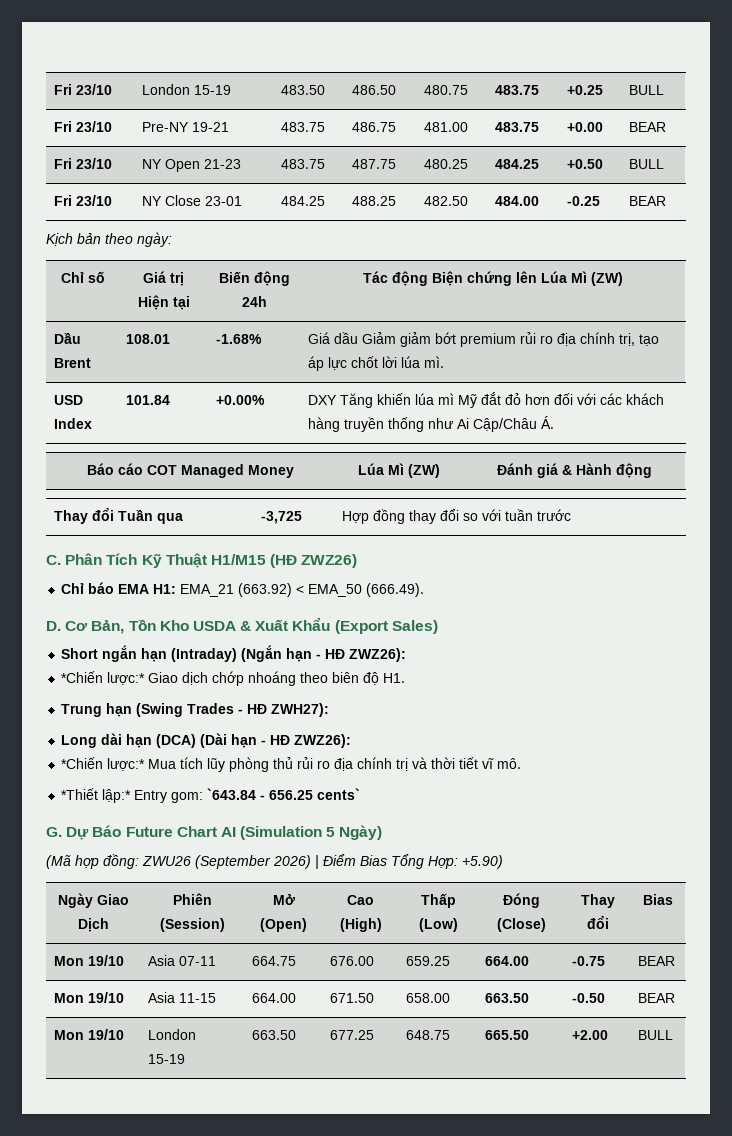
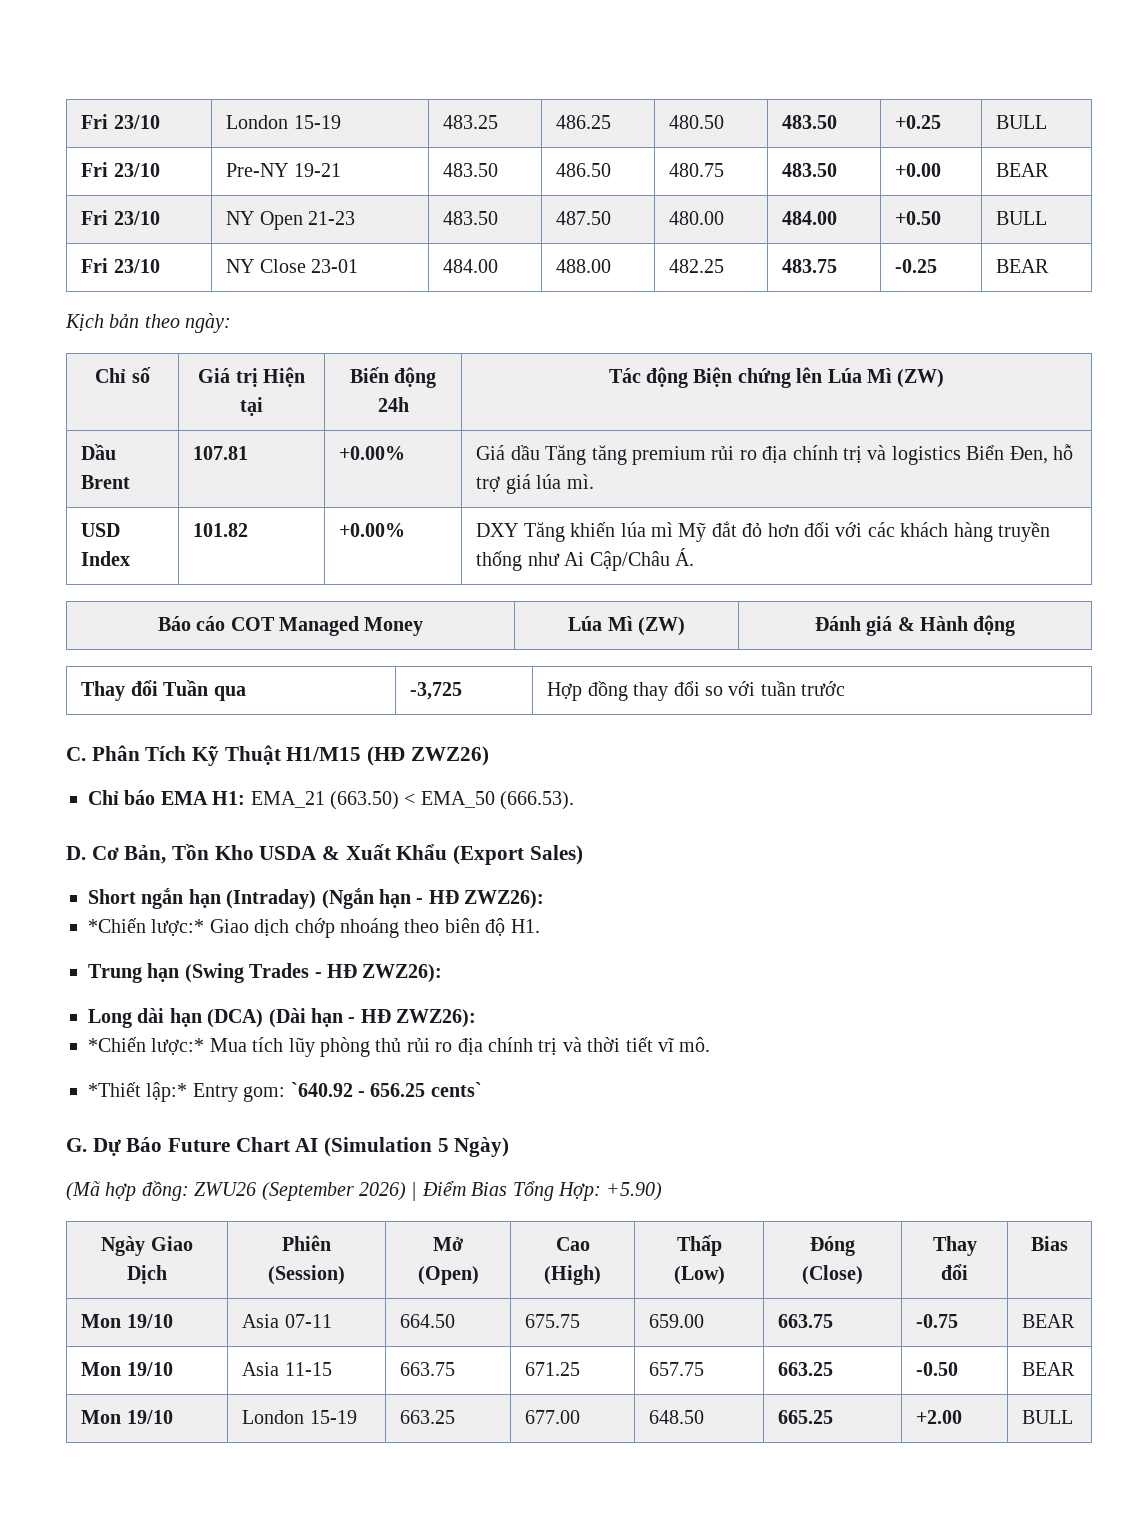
[281,85,326,95] [352,85,397,95] [424,85,469,95] [495,85,540,95] 483.50 | 486.50 | 480.75 | 483.75 -> [443,115,499,129] [556,115,612,129] [669,115,725,129] [782,115,838,129] 483.25 | 486.25 | 480.50 | 483.50
[281,122,326,132] [352,122,397,132] [424,122,469,132] [495,122,540,132] 483.75 | 486.75 | 481.00 | 483.75 -> [443,163,499,177] [556,163,612,177] [669,163,725,177] [782,163,838,177] 483.50 | 486.50 | 480.75 | 483.50
[281,159,326,169] [352,159,397,169] [424,159,469,169] [495,159,540,169] 483.75 | 487.75 | 480.25 | 484.25 -> [443,211,499,225] [556,211,612,225] [669,211,725,225] [782,211,838,225] 483.50 | 487.50 | 480.00 | 484.00
[281,196,326,206] [352,196,397,206] [424,196,469,206] [495,196,540,206] 484.25 | 488.25 | 482.50 | 484.00 -> [443,259,499,273] [556,259,612,273] [669,259,725,273] [782,259,838,273] 484.00 | 488.00 | 482.25 | 483.75
[126,334,171,344] [216,334,263,344] 108.01 | -1.68% -> [193,446,249,460] [339,446,406,460] 107.81 | +0.00%
[362,332,457,347] Giảm giảm bớt -> [545,445,627,465] Tăng tăng
[619,333,660,346] [308,356,398,371] trị, tạo áp lực chốt lời -> [842,444,1073,465] [476,474,531,494] trị và logistics Biển Đen, hỗ trợ giá
[126,395,171,405] 101.84 -> [193,523,249,537] 101.82
[238,583,293,597] (663.92) -> [330,791,399,810] (663.50)
[366,583,425,597] (666.49). -> [500,791,575,810] (666.53).
[271,703,330,717] ZWH27): -> [362,964,443,983] ZWZ26):
[207,788,257,800] `643.84 -> [290,1082,353,1097] `640.92
[252,956,297,966] [330,956,375,966] [406,956,451,966] [485,956,530,966] 664.75 | 676.00 | 659.25 | 664.00 -> [400,1314,456,1328] [525,1314,581,1328] [649,1314,705,1328] [778,1314,834,1328] 664.50 | 675.75 | 659.00 | 663.75
[252,993,297,1003] [330,993,375,1003] [406,993,451,1003] [485,993,530,1003] 664.00 | 671.50 | 658.00 | 663.50 -> [400,1362,456,1376] [525,1362,581,1376] [649,1362,705,1376] [778,1362,834,1376] 663.75 | 671.25 | 657.75 | 663.25
[252,1030,297,1040] [330,1030,375,1040] [406,1030,451,1040] [485,1030,530,1040] 663.50 | 677.25 | 648.75 | 665.50 -> [400,1410,456,1424] [525,1410,581,1424] [649,1410,705,1424] [778,1410,834,1424] 663.25 | 677.00 | 648.50 | 665.25

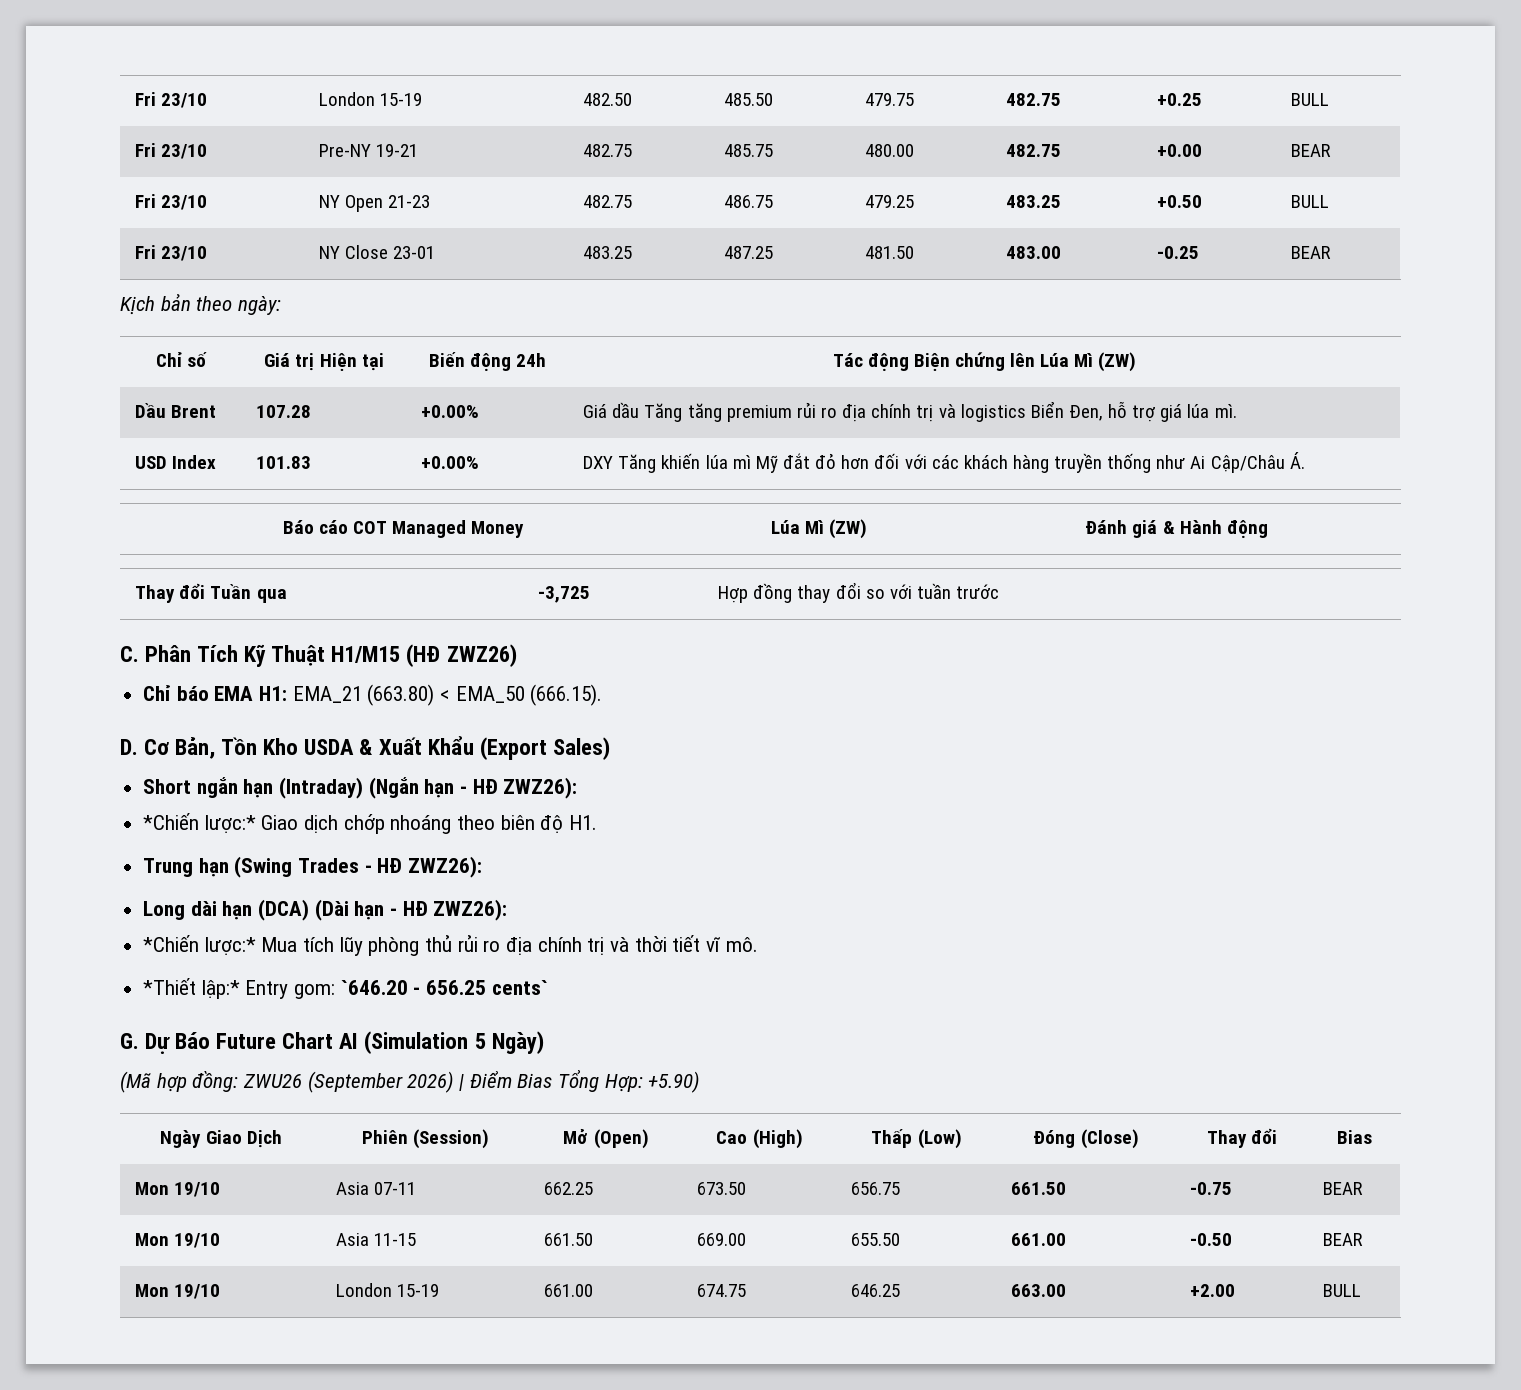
[443,115,499,129] [556,115,612,129] [669,115,725,129] [782,115,838,129] 483.25 | 486.25 | 480.50 | 483.50 -> [583,93,633,106] [724,93,774,106] [865,93,915,106] [1006,93,1062,106] 482.50 | 485.50 | 479.75 | 482.75
[443,163,499,177] [556,163,612,177] [669,163,725,177] [782,163,838,177] 483.50 | 486.50 | 480.75 | 483.50 -> [583,144,633,157] [724,144,774,157] [865,144,915,157] [1006,144,1062,157] 482.75 | 485.75 | 480.00 | 482.75
[443,211,499,225] [556,211,612,225] [669,211,725,225] [782,211,838,225] 483.50 | 487.50 | 480.00 | 484.00 -> [583,195,633,208] [724,195,774,208] [865,195,915,208] [1006,195,1062,208] 482.75 | 486.75 | 479.25 | 483.25
[443,259,499,273] [556,259,612,273] [669,259,725,273] [782,259,838,273] 484.00 | 488.00 | 482.25 | 483.75 -> [583,246,633,259] [724,246,774,259] [865,246,915,259] [1006,246,1062,259] 483.25 | 487.25 | 481.50 | 483.00
[193,446,249,460] 107.81 -> [256,405,312,418] 107.28
[193,523,249,537] 101.82 -> [256,456,312,469] 101.83
[330,791,399,810] (663.50) -> [367,684,435,706] (663.80)
[500,791,575,810] (666.53). -> [530,684,603,706] (666.15).
[290,1082,353,1097] `640.92 -> [340,980,408,995] `646.20
[400,1314,456,1328] [525,1314,581,1328] [649,1314,705,1328] [778,1314,834,1328] 664.50 | 675.75 | 659.00 | 663.75 -> [544,1182,594,1195] [697,1182,747,1195] [851,1182,901,1195] [1011,1182,1067,1195] 662.25 | 673.50 | 656.75 | 661.50
[400,1362,456,1376] [525,1362,581,1376] [649,1362,705,1376] [778,1362,834,1376] 663.75 | 671.25 | 657.75 | 663.25 -> [544,1233,594,1246] [697,1233,747,1246] [851,1233,901,1246] [1011,1233,1067,1246] 661.50 | 669.00 | 655.50 | 661.00
[400,1410,456,1424] [525,1410,581,1424] [649,1410,705,1424] [778,1410,834,1424] 663.25 | 677.00 | 648.50 | 665.25 -> [544,1284,594,1297] [697,1284,747,1297] [851,1284,901,1297] [1011,1284,1067,1297] 661.00 | 674.75 | 646.25 | 663.00

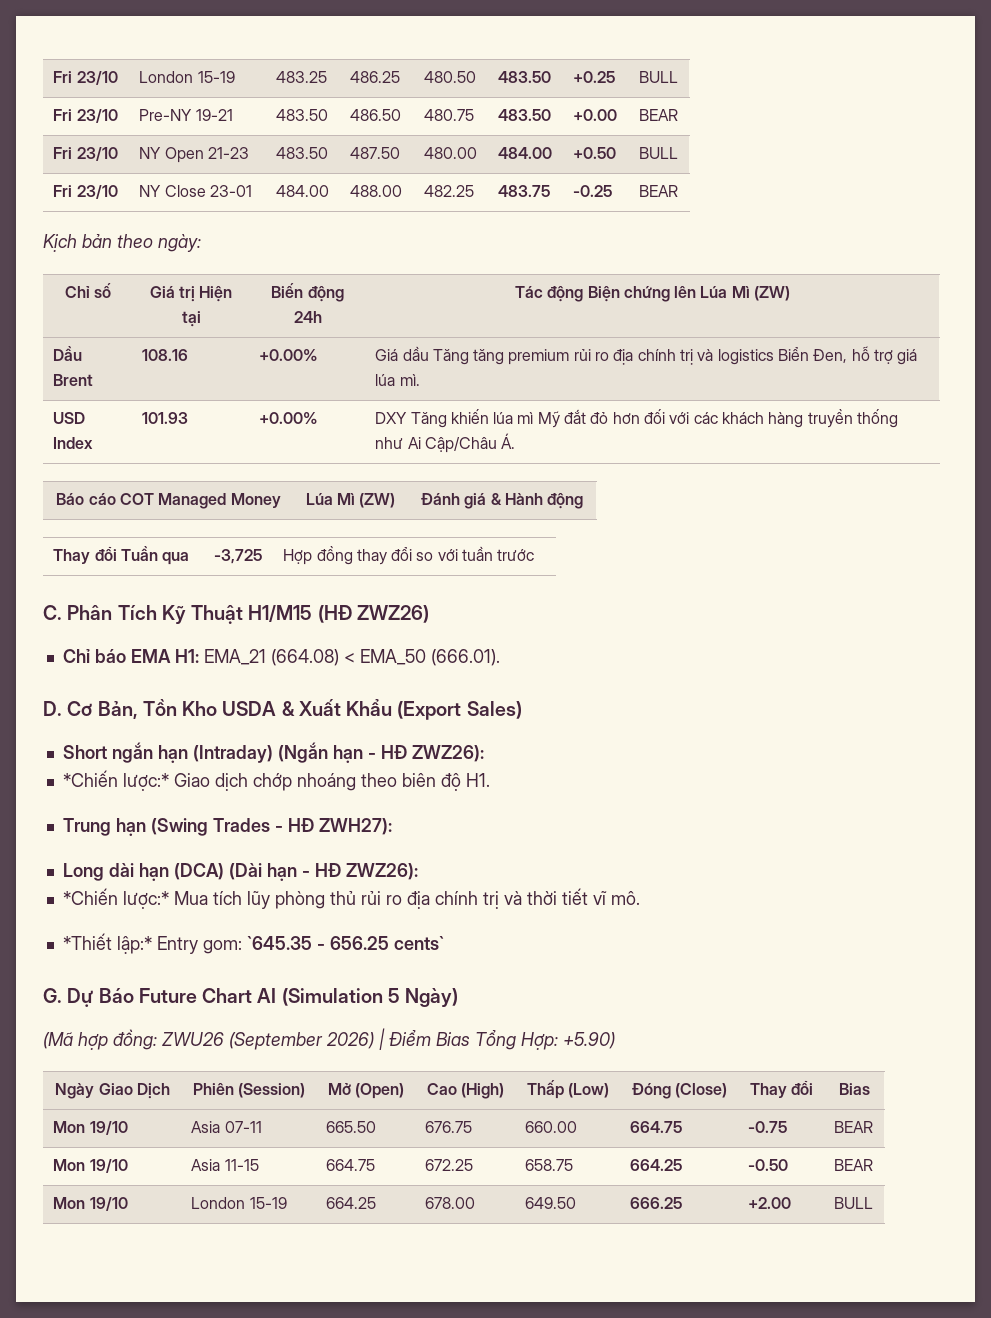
[583,93,633,106] [724,93,774,106] [865,93,915,106] [1006,93,1062,106] 482.50 | 485.50 | 479.75 | 482.75 -> [276,71,328,83] [350,71,401,83] [424,71,477,83] [498,71,552,83] 483.25 | 486.25 | 480.50 | 483.50
[583,144,633,157] [724,144,774,157] [865,144,915,157] [1006,144,1062,157] 482.75 | 485.75 | 480.00 | 482.75 -> [276,109,329,121] [350,109,402,121] [424,109,475,121] [498,109,552,121] 483.50 | 486.50 | 480.75 | 483.50
[583,195,633,208] [724,195,774,208] [865,195,915,208] [1006,195,1062,208] 482.75 | 486.75 | 479.25 | 483.25 -> [276,147,329,159] [350,147,401,159] [424,147,478,159] [498,147,553,159] 483.50 | 487.50 | 480.00 | 484.00
[583,246,633,259] [724,246,774,259] [865,246,915,259] [1006,246,1062,259] 483.25 | 487.25 | 481.50 | 483.00 -> [276,185,330,197] [350,185,403,197] [424,185,475,197] [498,185,551,197] 484.00 | 488.00 | 482.25 | 483.75
[256,405,312,418] 107.28 -> [142,349,189,361] 108.16
[256,456,312,469] 101.83 -> [142,412,189,424] 101.93
[367,684,435,706] (663.80) -> [270,649,339,666] (664.08)
[530,684,603,706] (666.15). -> [430,649,500,666] (666.01).
[408,856,483,878] ZWZ26): -> [318,818,392,835] ZWH27):
[340,980,408,995] `646.20 -> [246,936,312,950] `645.35
[544,1182,594,1195] [697,1182,747,1195] [851,1182,901,1195] [1011,1182,1067,1195] 662.25 | 673.50 | 656.75 | 661.50 -> [326,1121,377,1133] [425,1121,473,1133] [525,1121,578,1133] [630,1121,683,1133] 665.50 | 676.75 | 660.00 | 664.75
[544,1233,594,1246] [697,1233,747,1246] [851,1233,901,1246] [1011,1233,1067,1246] 661.50 | 669.00 | 655.50 | 661.00 -> [326,1159,376,1171] [425,1159,474,1171] [525,1159,574,1171] [630,1159,683,1171] 664.75 | 672.25 | 658.75 | 664.25
[544,1284,594,1297] [697,1284,747,1297] [851,1284,901,1297] [1011,1284,1067,1297] 661.00 | 674.75 | 646.25 | 663.00 -> [326,1197,377,1209] [425,1197,476,1209] [525,1197,577,1209] [630,1197,683,1209] 664.25 | 678.00 | 649.50 | 666.25

